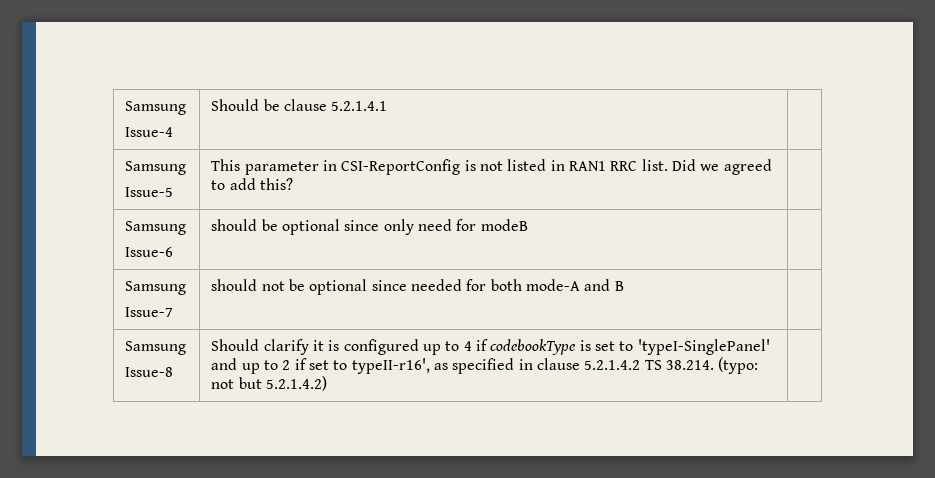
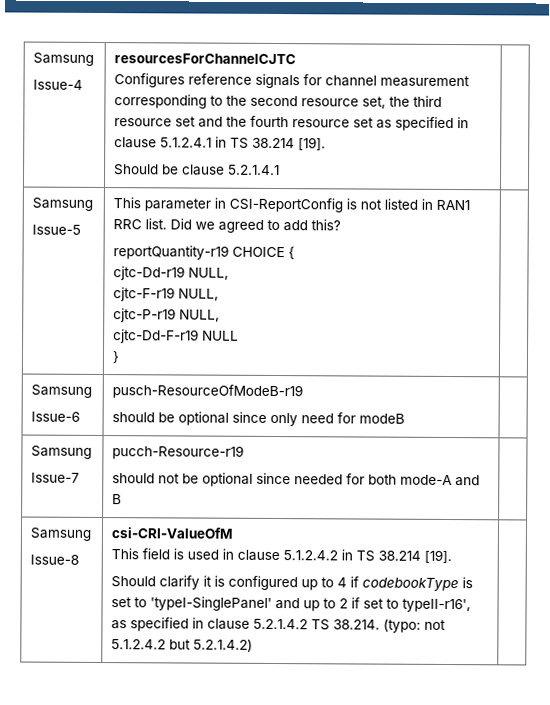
(174, 132) none -> [114,53,297,65] [114,73,471,89] [114,94,443,109] [114,115,470,132] [114,136,327,151] resourcesForChannelCJTC // Configures reference signals for channel measurement corresponding to the second resource set, the third resource set and the fourth resource set as specified in clause 5.1.2.4.1 in TS 38.214 [19]. //
(294, 184) none -> [113,245,296,260] [113,266,230,281] [113,287,220,302] [113,308,221,323] [113,329,240,344] [112,351,121,364] // reportQuantity-r19 CHOICE { // cjtc-Dd-r19 NULL, // cjtc-F-r19 NULL, // cjtc-P-r19 NULL, // cjtc-Dd-F-r19 NULL // }
(174, 252) none -> [112,384,304,400] pusch-ResourceOfModeB-r19 //
(174, 312) none -> [112,445,245,460] pucch-Resource-r19 //
(174, 372) none -> [111,527,234,539] [111,548,453,564] csi-CRI-ValueOfM // This field is used in clause 5.1.2.4.2 in TS 38.214 [19]. //
(235, 384) none -> [111,639,167,650] 5.1.2.4.2

